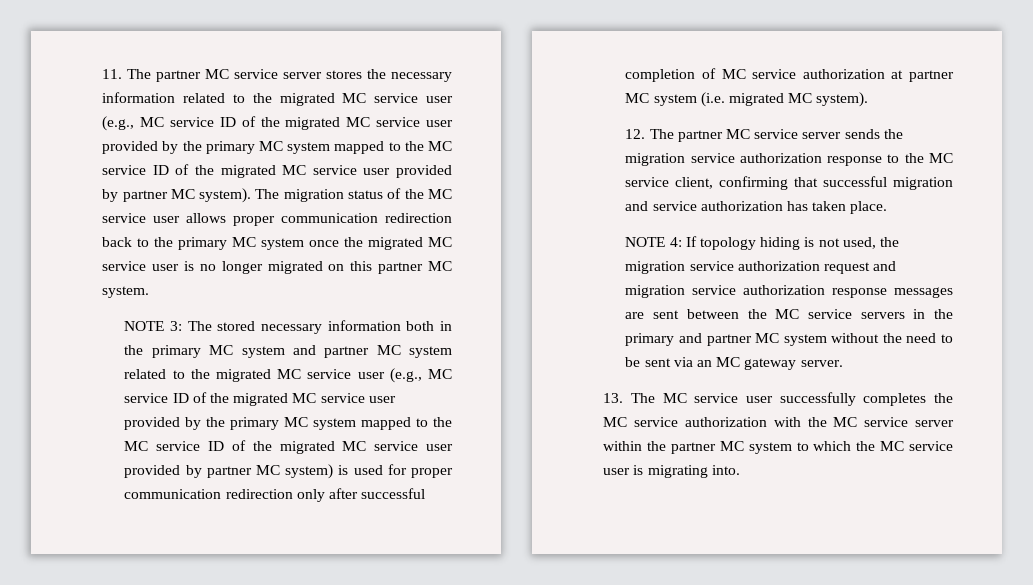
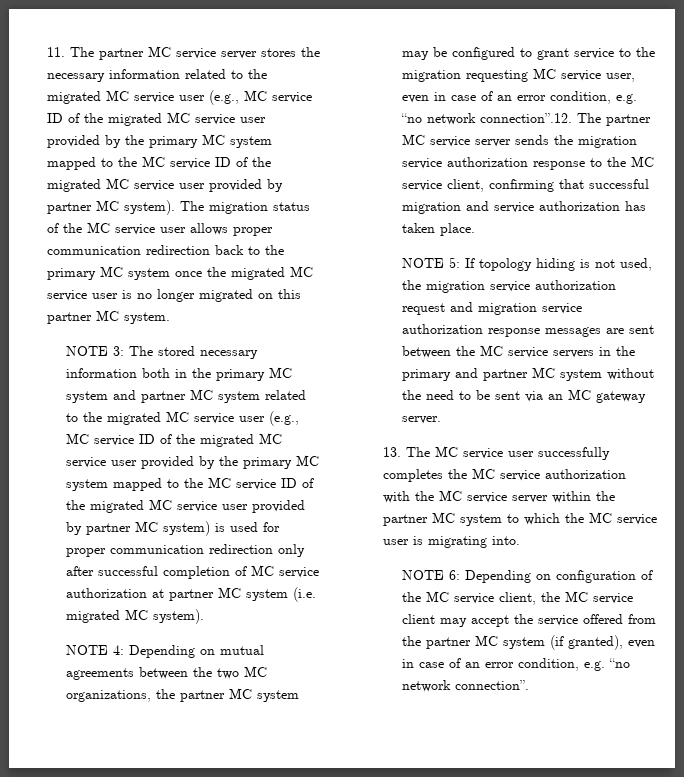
[625,129,646,139] 12. -> [66,645,265,658] [66,666,268,680] [66,688,300,702] [402,47,656,60] [402,68,636,82] [402,91,638,104] [401,113,573,125] NOTE 4: Depending on mutual agreements between the two MC organizations, the partner MC system may be configured to grant service to the migration requesting MC service user, even in case of an error condition, e.g. “no network connection”.12.
[669,237,682,247] 4: -> [449,257,461,268] 5:
(740, 470) none -> [402,570,654,583] [402,591,634,605] [402,614,657,627] [402,635,656,650] [402,658,631,671] [402,680,530,692] // NOTE 6: Depending on configuration of the MC service client, the MC service client may accept the service offered from the partner MC system (if granted), even in case of an error condition, e.g. “no network connection”.

